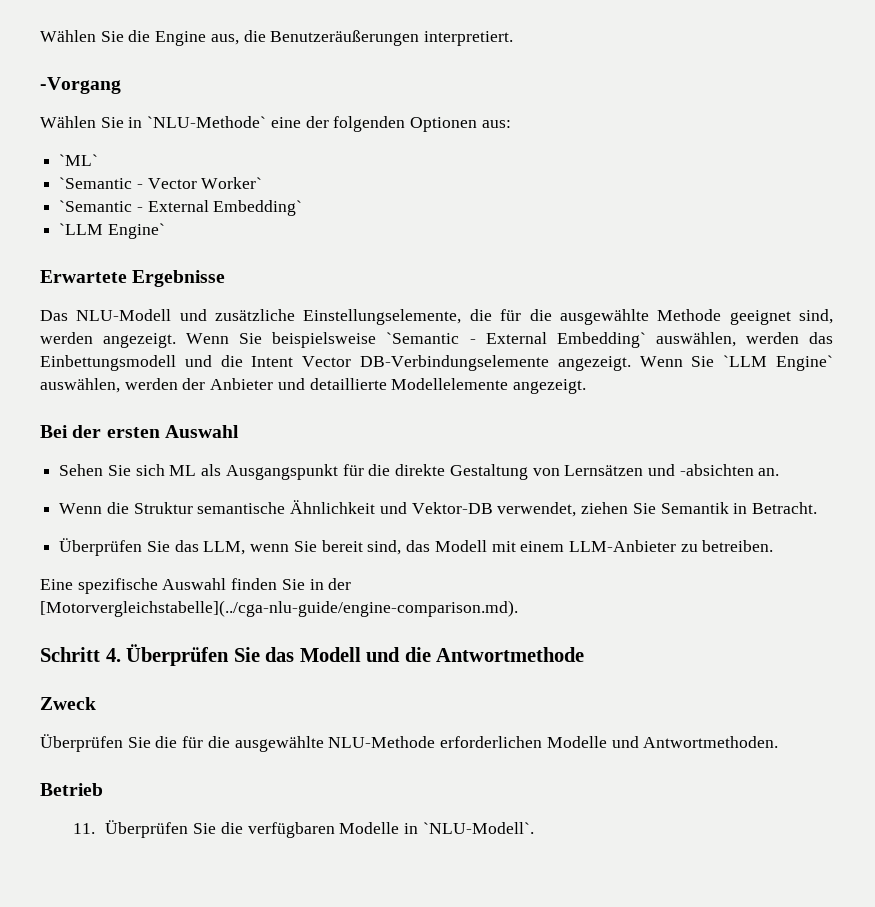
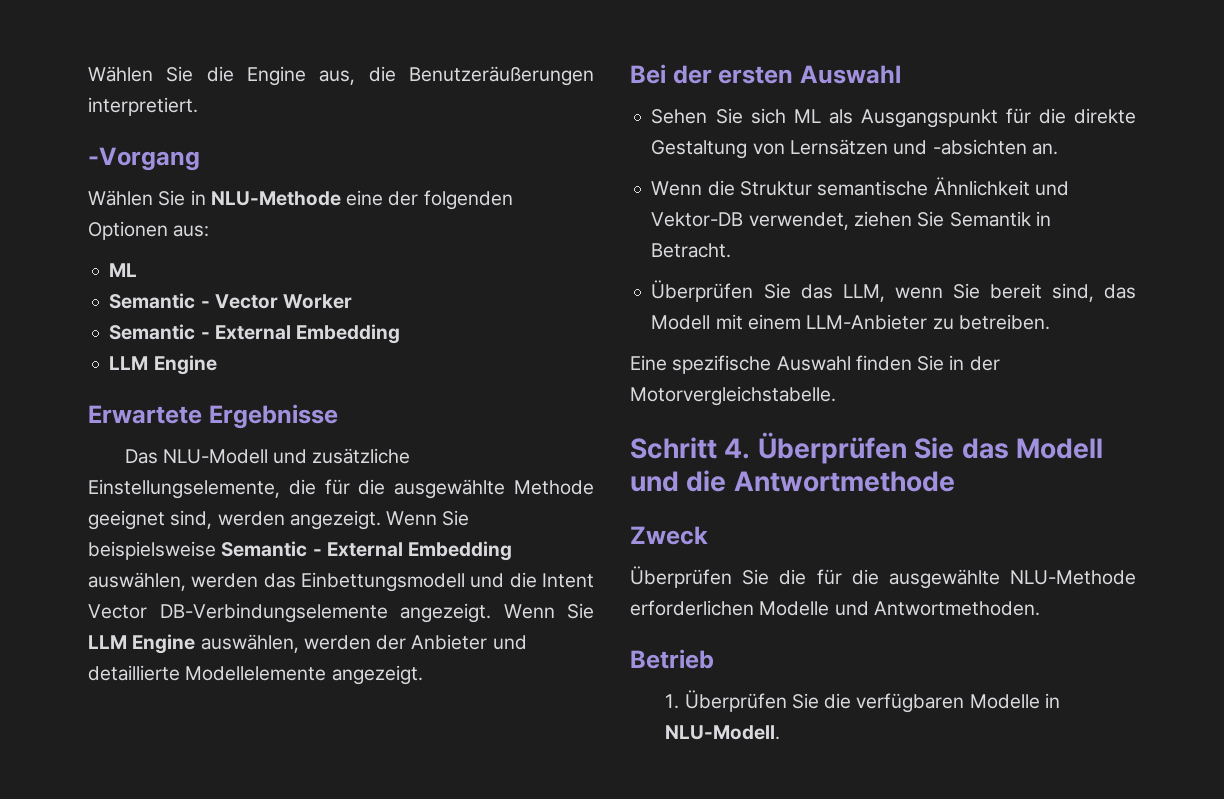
[147,116,267,128] `NLU-Methode` -> [210,191,341,206] NLU-Methode
[59,154,99,166] [59,177,263,189] [59,200,303,216] [59,223,165,239] `ML` // `Semantic - Vector Worker` // `Semantic - External Embedding` // `LLM Engine` -> [109,263,138,277] [109,293,353,309] [109,324,401,344] [109,355,217,375] ML // Semantic - Vector Worker // Semantic - External Embedding // LLM Engine
[386,332,646,348] `Semantic - External Embedding` -> [221,541,513,561] Semantic - External Embedding
[723,355,833,371] `LLM Engine` -> [88,634,196,654] LLM Engine
[40,600,518,617] [Motorvergleichstabelle](../cga-nlu-guide/engine-comparison.md). -> [630,386,836,406] Motorvergleichstabelle.
[72,823,95,834] 11. -> [665,694,680,709] 1.
[422,822,534,834] `NLU-Modell`. -> [665,725,781,740] NLU-Modell.

